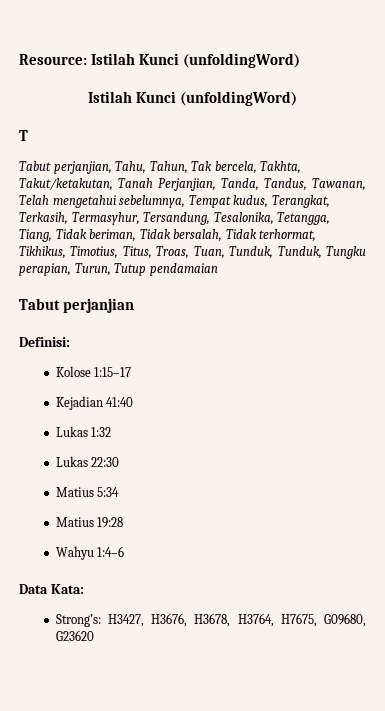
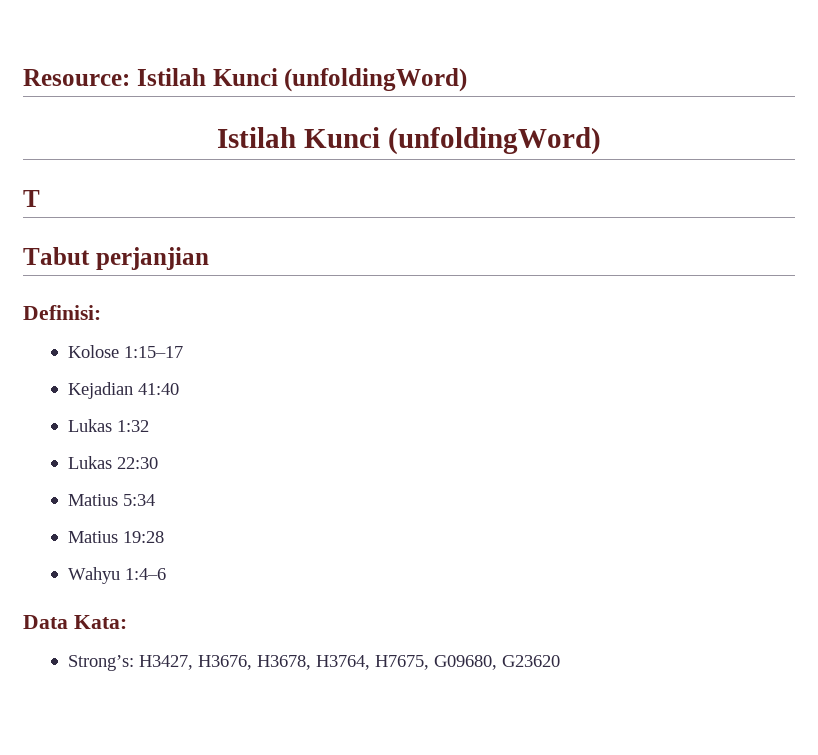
[19,161,302,174] [19,178,366,191] [19,195,330,208] [19,212,331,225] [19,229,317,242] [19,246,366,259] [19,263,218,276] // Tabut perjanjian, Tahu, Tahun, Tak bercela, Takhta, Takut/ketakutan, Tanah Perjanjian, Tanda, Tandus, Tawanan, Telah mengetahui sebelumnya, Tempat kudus, Terangkat, Terkasih, Termasyhur, Tersandung, Tesalonika, Tetangga, Tiang, Tidak beriman, Tidak bersalah, Tidak terhormat, Tikhikus, Timotius, Titus, Troas, Tuan, Tunduk, Tunduk, Tungku perapian, Turun, Tutup pendamaian -> (40, 198) none

